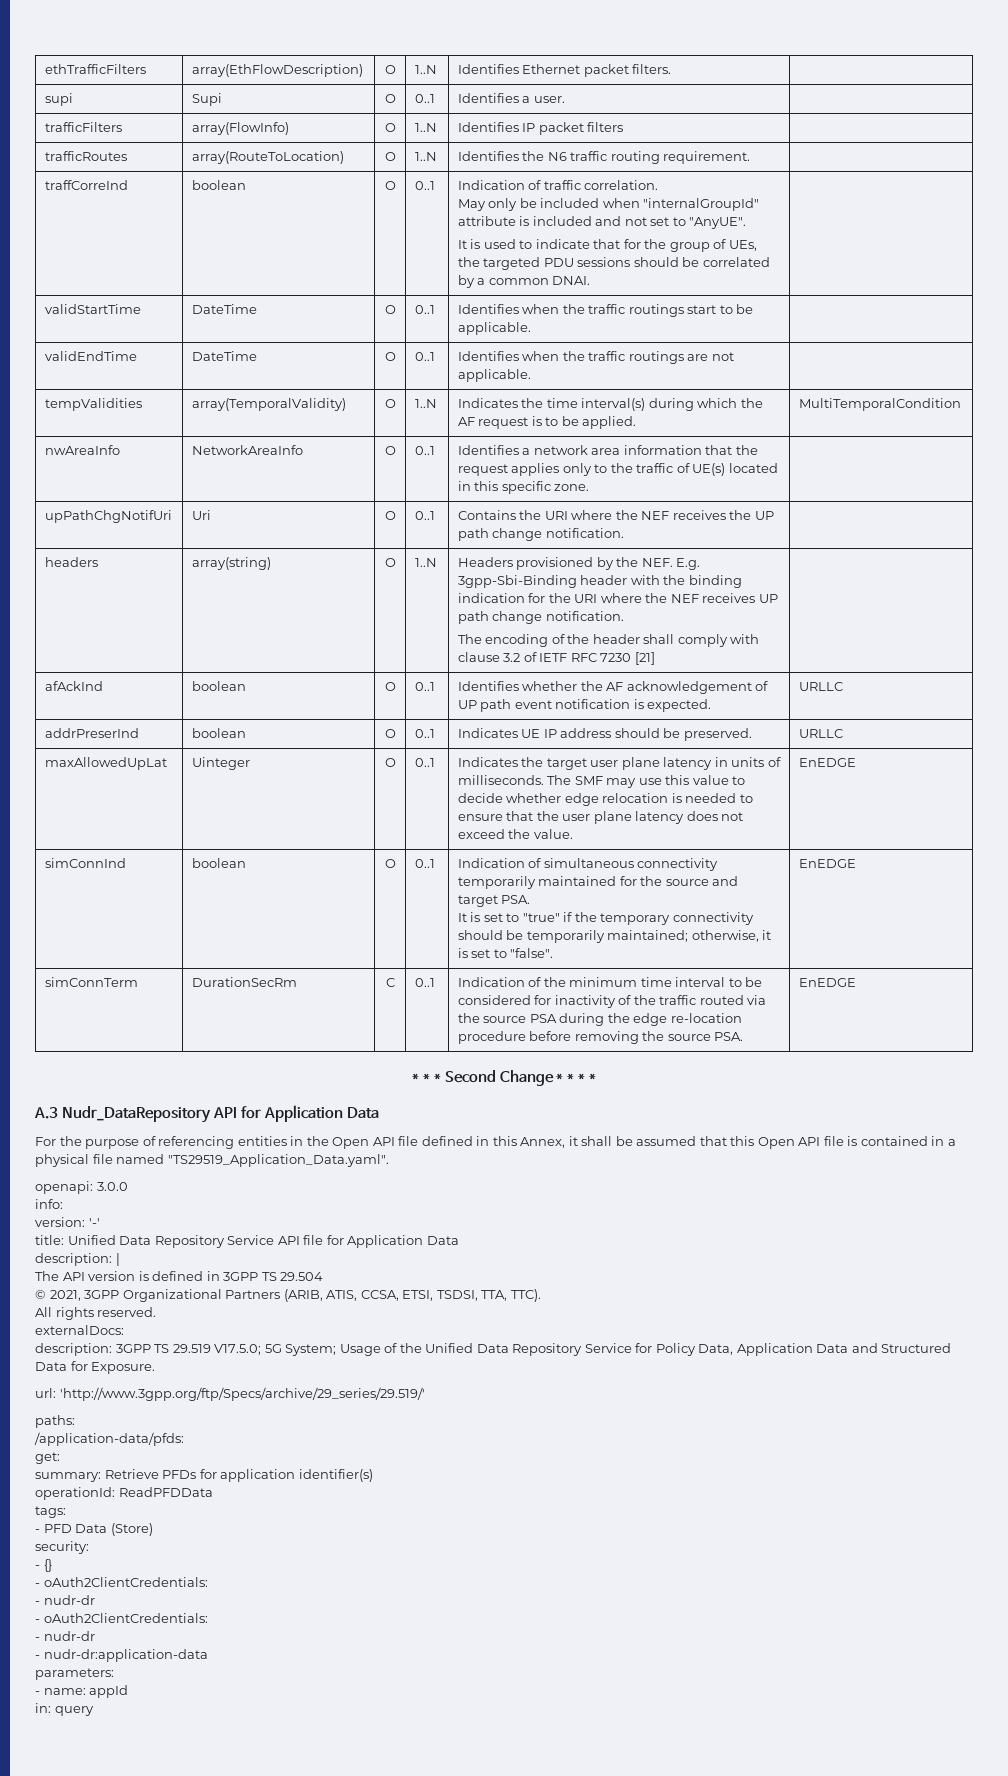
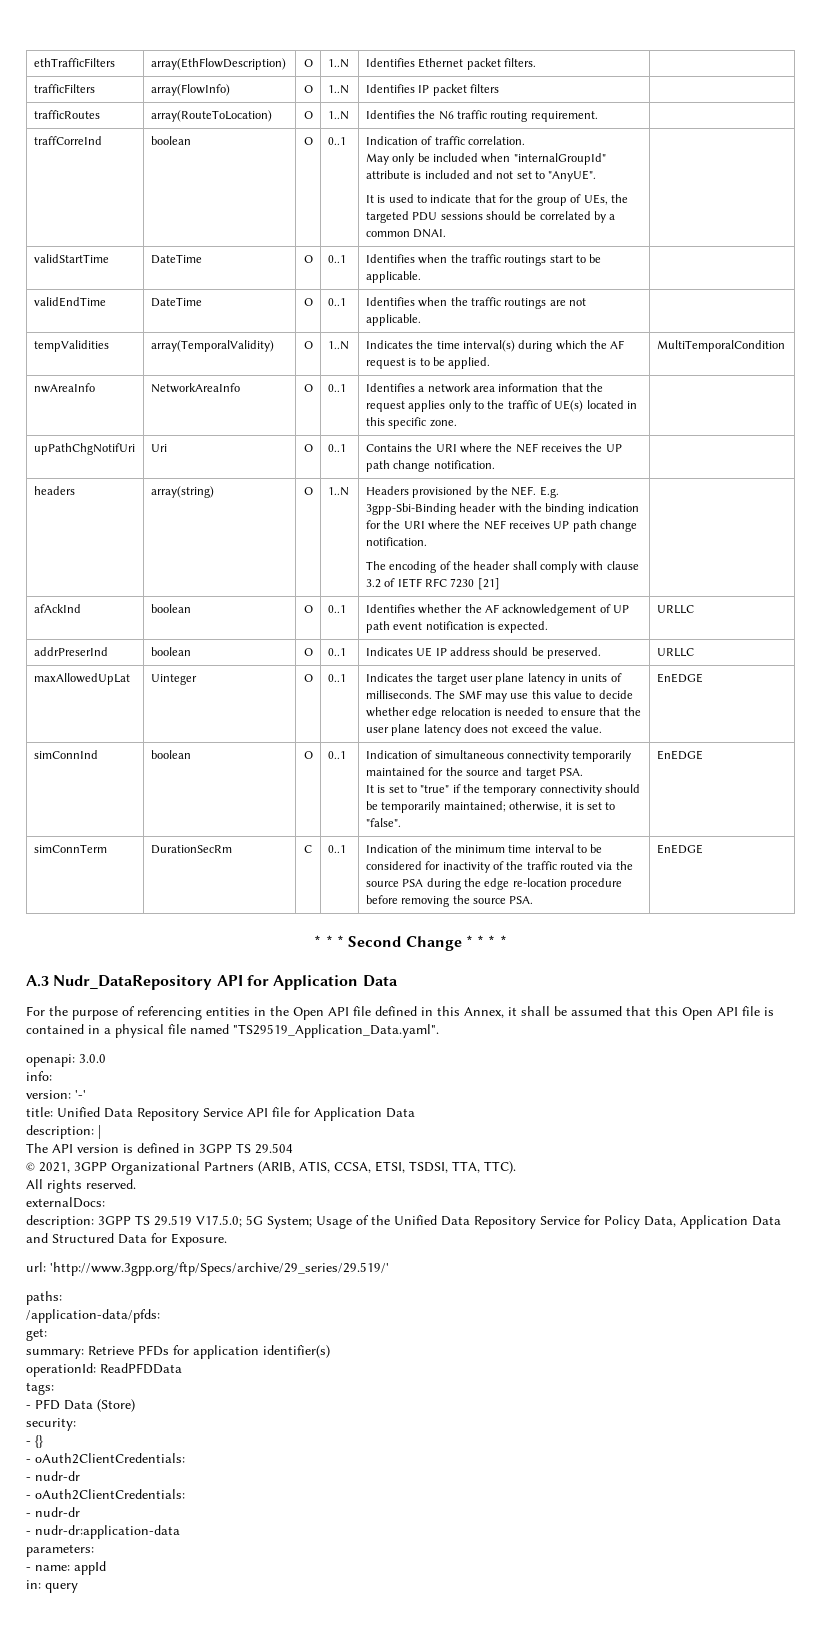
[44,93,73,106] [191,93,222,106] [384,94,396,103] [414,94,435,103] [457,93,565,103] // supi | Supi | O | 0..1 | Identifies a user. | -> (536, 62) none

